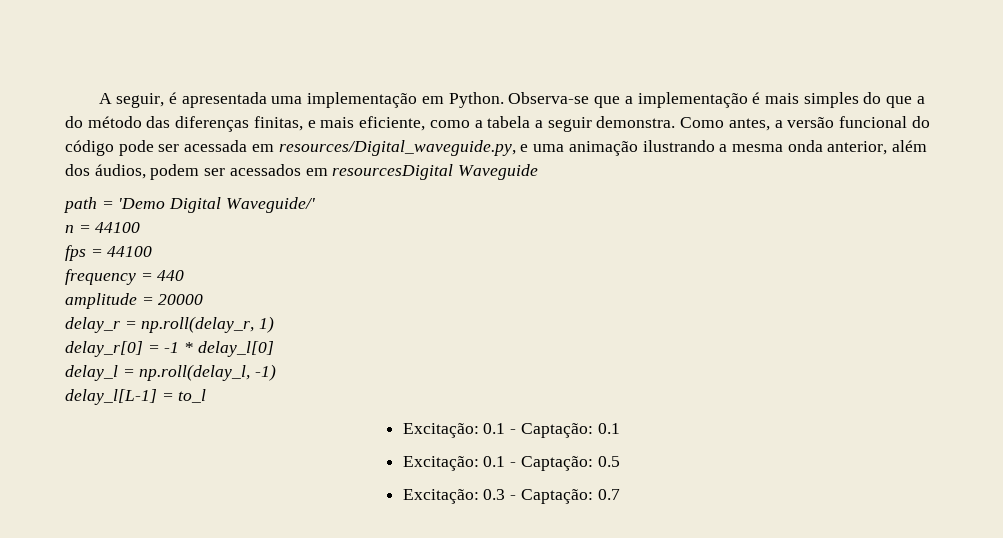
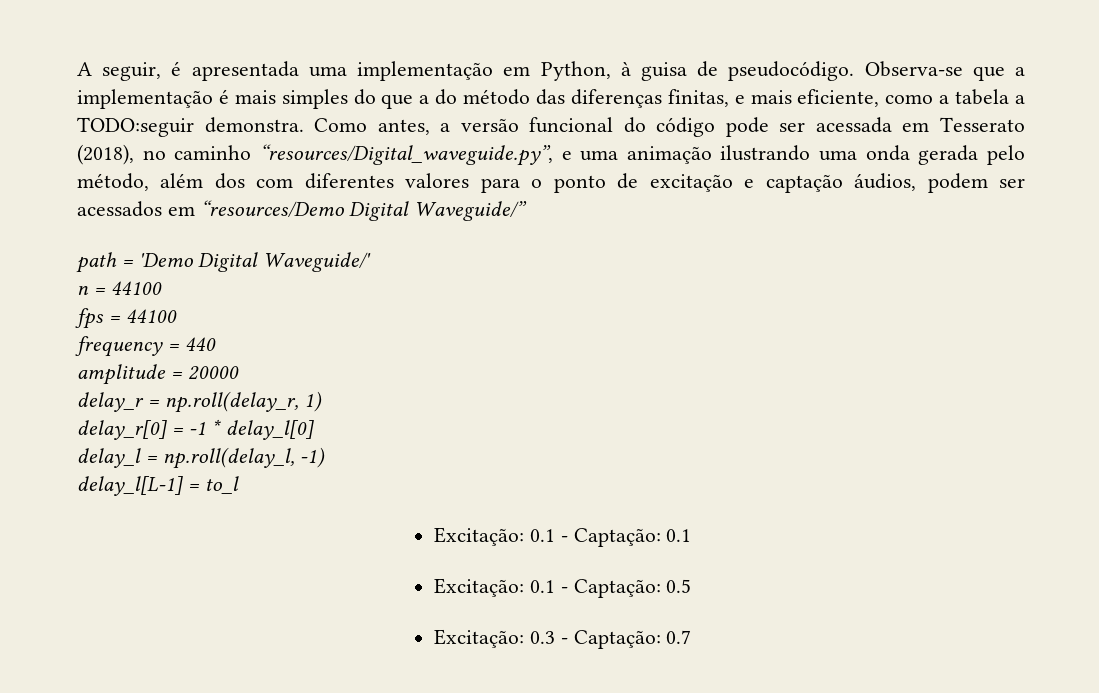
[448,92,504,108] Python. -> [540,61,855,81] Python, à guisa de pseudocódigo.
[547,117,592,132] seguir -> [77,117,194,137] TODO:seguir
[278,140,928,156] [65,164,90,176] resources/Digital_waveguide.py, e uma animação ilustrando a mesma onda anterior, além dos -> [940,117,1025,132] [77,144,1025,166] [77,173,843,193] Tesserato (2018), no caminho “resources/Digital_waveguide.py”, e uma animação ilustrando uma onda gerada pelo método, além dos com diferentes valores para o ponto de excitação e captação
[332,164,539,180] resourcesDigital Waveguide -> [200,200,528,221] “resources/Demo Digital Waveguide/”

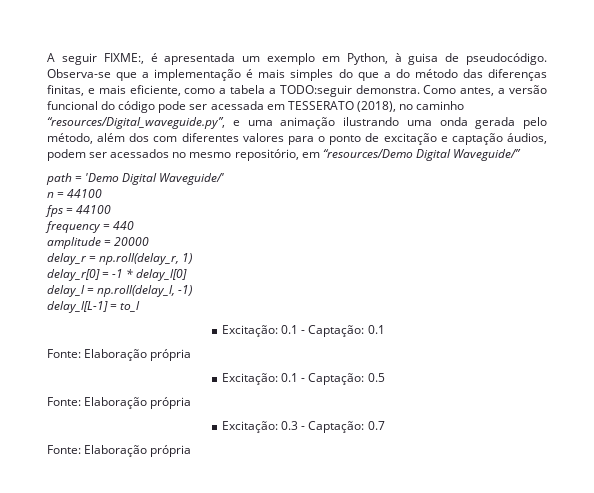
[102,61,494,81] seguir, é apresentada uma implementação -> [61,53,315,65] seguir FIXME:, é apresentada um exemplo
[940,117,1025,132] Tesserato -> [287,101,354,110] TESSERATO
(162, 209) none -> [172,149,299,161] no mesmo repositório,
(692, 535) none -> [47,349,192,361] // Fonte: Elaboração própria
(692, 586) none -> [47,397,192,409] // Fonte: Elaboração própria
(692, 637) none -> [47,445,192,457] // Fonte: Elaboração própria

